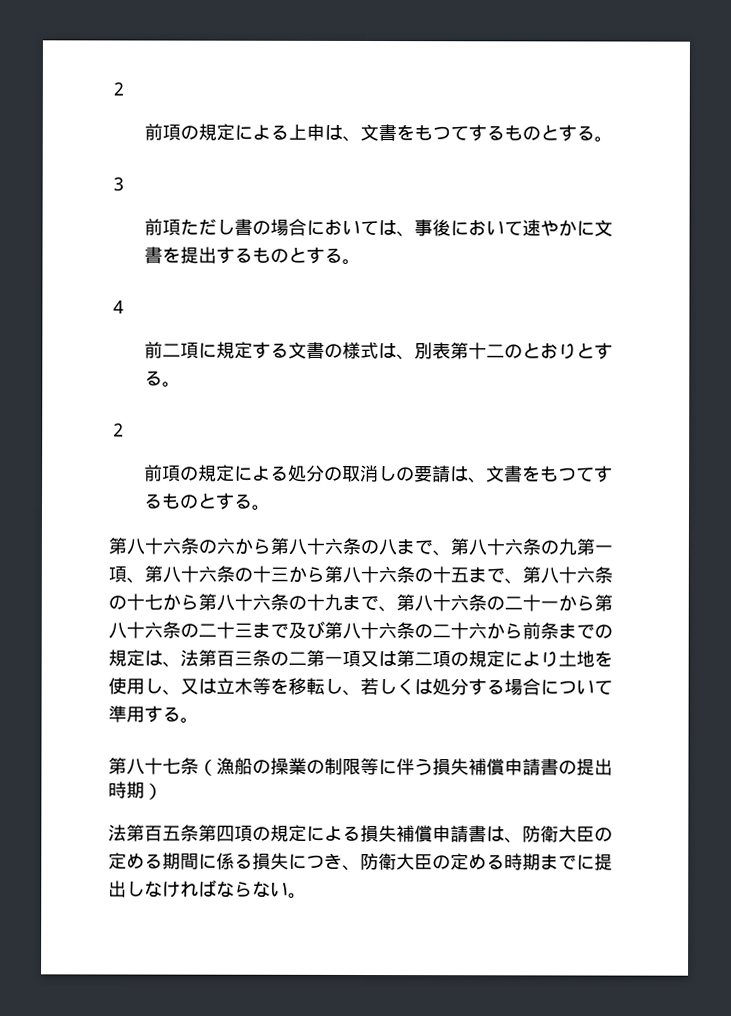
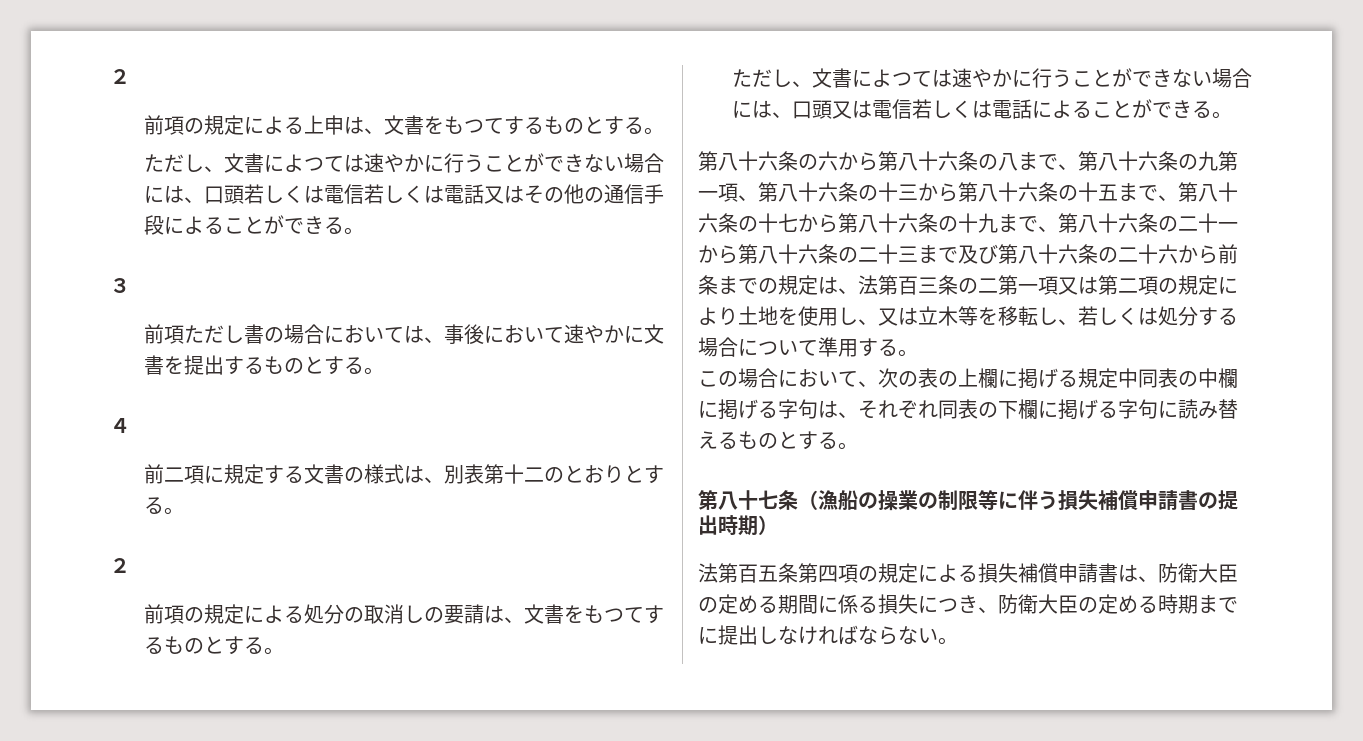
(613, 139) none -> [144,153,665,173] [144,184,665,204] [144,215,365,235] // ただし、文書によつては速やかに行うことができない場合には、口頭若しくは電信若しくは電話又はその他の通信手段によることができる。
(271, 507) none -> [732,68,1253,88] [732,99,1233,119] // ただし、文書によつては速やかに行うことができない場合には、口頭又は電信若しくは電話によることができる。
(199, 720) none -> [698,368,1238,389] [698,399,1238,420] [698,431,858,450] // この場合において、次の表の上欄に掲げる規定中同表の中欄に掲げる字句は、それぞれ同表の下欄に掲げる字句に読み替えるものとする。

